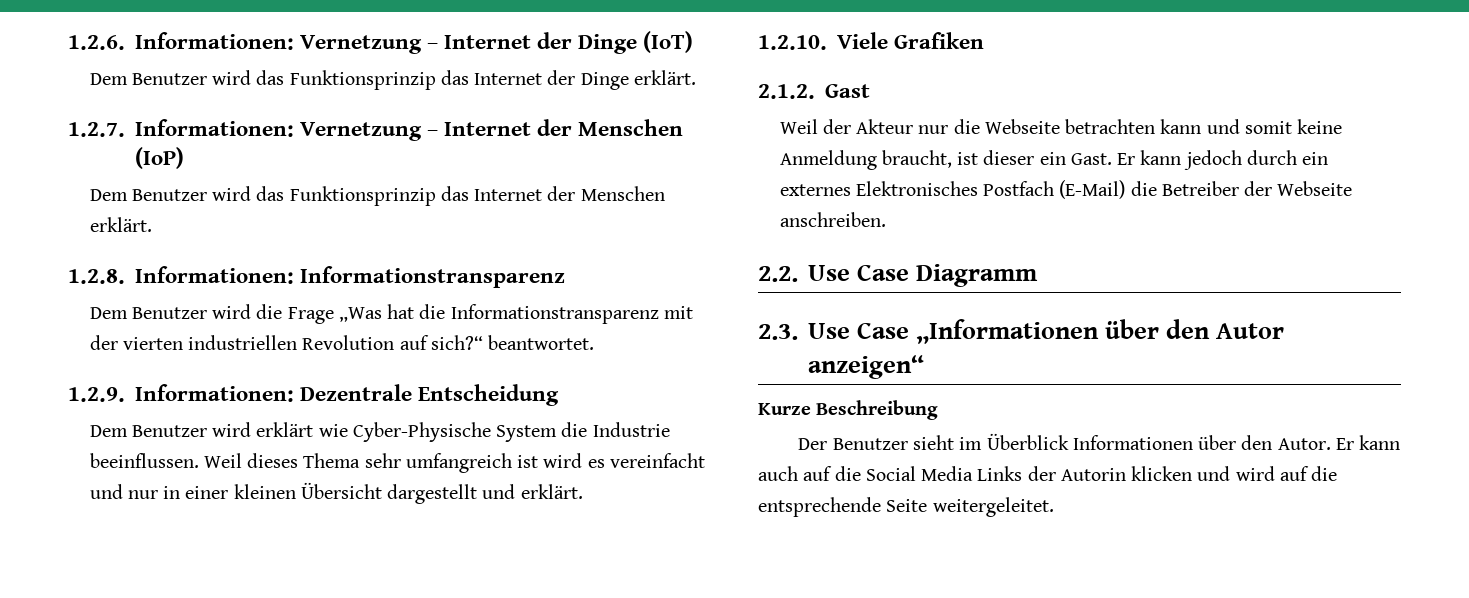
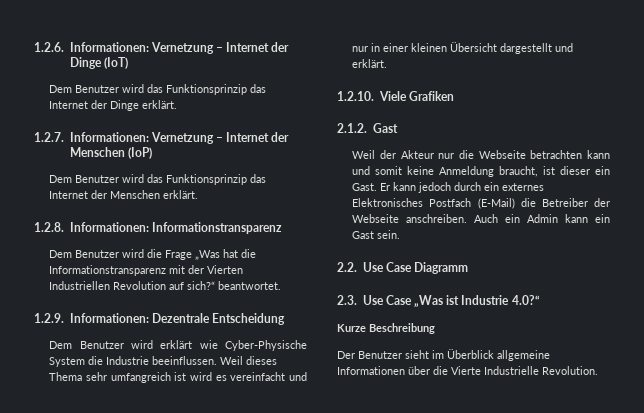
[122,335,298,350] vierten industriellen -> [207,265,244,274] [49,281,111,290] Vierten Industriellen
(886, 219) none -> [474,214,610,223] [352,230,401,239] Auch ein Admin kann ein Gast sein.
[915,319,1284,344] [807,355,924,379] „Informationen über den Autor anzeigen“ -> [413,295,540,307] „Was ist Industrie 4.0?“
(1069, 441) none -> [497,350,550,361] allgemeine
[1241,435,1401,450] [758,466,1338,481] [758,497,1054,517] den Autor. Er kann auch auf die Social Media Links der Autorin klicken und wird auf die entsprechende Seite weitergeleitet. -> [433,366,598,375] die Vierte Industrielle Revolution.

